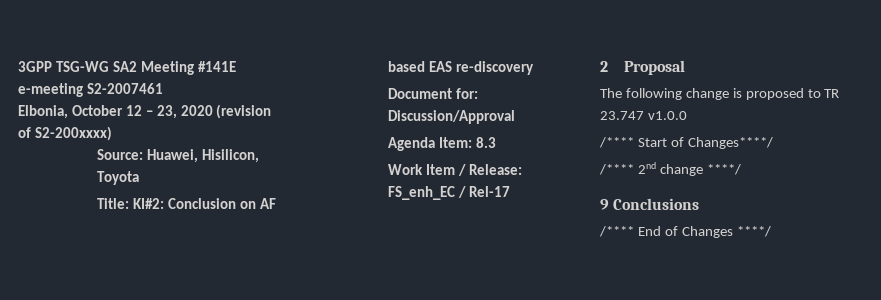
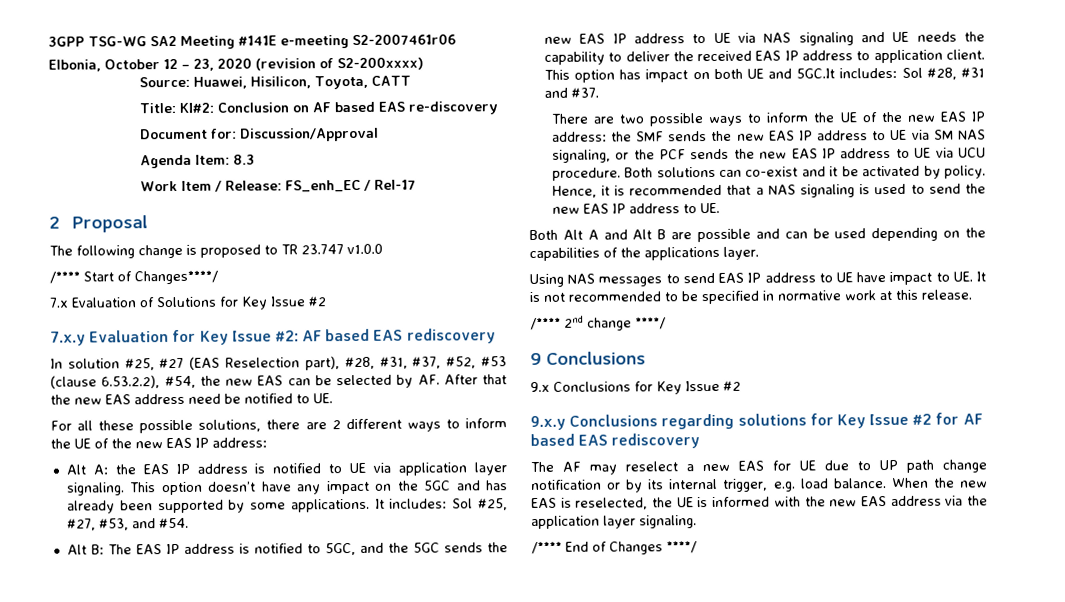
[86,83,163,94] S2-2007461 -> [352,33,456,46] S2-2007461r06
[96,171,139,185] Toyota -> [313,75,411,90] Toyota, CATT
(773, 143) none -> [49,296,327,310] [50,328,496,346] [50,356,507,371] [50,374,507,389] [50,393,333,405] [50,418,507,434] [50,437,267,449] [65,462,508,476] [66,480,508,496] [66,498,509,514] [66,517,189,531] [66,542,509,556] [543,31,985,46] [543,49,985,65] [543,67,986,83] [543,87,599,98] [550,111,986,127] [551,129,987,142] [551,147,987,163] [551,165,986,181] [551,183,986,198] [551,202,720,214] [529,227,986,243] [529,246,759,262] [529,271,987,288] [529,289,972,305] // 7.x Evaluation of Solutions for Key Issue #2 // 7.x.y Evaluation for Key Issue #2: AF based EAS rediscovery // In solution #25, #27 (EAS Reselection part), #28, #31, #37, #52, #53 (clause 6.53.2.2), #54, the new EAS can be selected by AF. After that the new EAS address need be notified to UE. // For all these possible solutions, there are 2 different ways to inform the UE of the new EAS IP address: // Alt A: the EAS IP address is notified to UE via application layer signaling. This option doesn’t have any impact on the 5GC and has already been supported by some applications. It includes: Sol #25, #27, #53, and #54. // Alt B: The EAS IP address is notified to 5GC, and the 5GC sends the new EAS IP address to UE via NAS signaling and UE needs the capability to deliver the received EAS IP address to application client. This option has impact on both UE and 5GC.It includes: Sol #28, #31 and #37. // There are two possible ways to inform the UE of the new EAS IP address: the SMF sends the new EAS IP address to UE via SM NAS signaling, or the PCF sends the new EAS IP address to UE via UCU procedure. Both solutions can co-exist and it be activated by policy. Hence, it is recommended that a NAS signaling is used to send the new EAS IP address to UE. // Both Alt A and Alt B are possible and can be used depending on the capabilities of the applications layer. // Using NAS messages to send EAS IP address to UE have impact to UE. It is not recommended to be specified in normative work at this release.
(700, 204) none -> [530,380,741,395] [530,412,983,431] [530,433,701,449] [530,459,987,475] [530,477,988,493] [531,495,988,510] [531,515,697,530] // 9.x Conclusions for Key Issue #2 // 9.x.y Conclusions regarding solutions for Key Issue #2 for AF based EAS rediscovery // The AF may reselect a new EAS for UE due to UP path change notification or by its internal trigger, e.g. load balance. When the new EAS is reselected, the UE is informed with the new EAS address via the application layer signaling.

